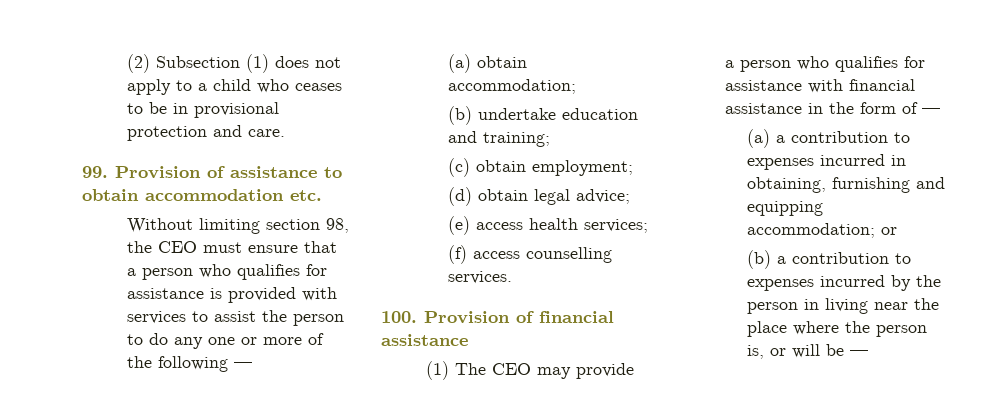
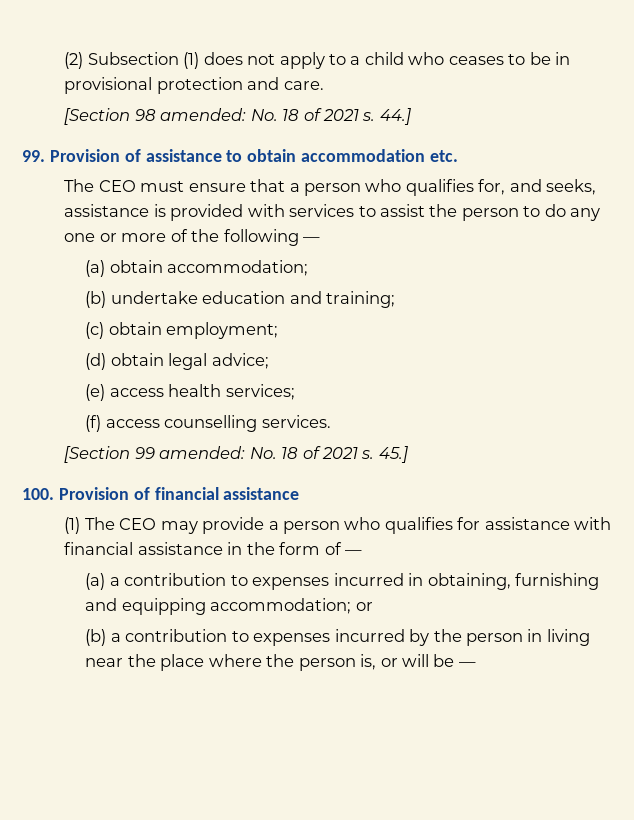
(285, 133) none -> [64,108,411,125] // [Section 98 amended: No. 18 of 2021 s. 44.]
[126,218,349,234] [126,241,152,253] Without limiting section 98, the -> [64,179,95,192] The
[305,264,327,276] for -> [478,179,597,195] for, and seeks,
(512, 277) none -> [64,446,408,463] // [Section 99 amended: No. 18 of 2021 s. 45.]

